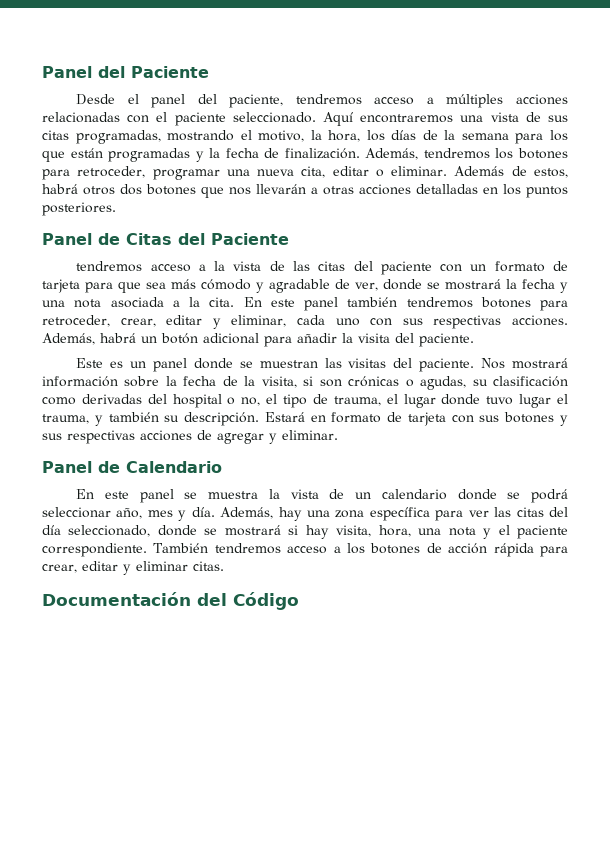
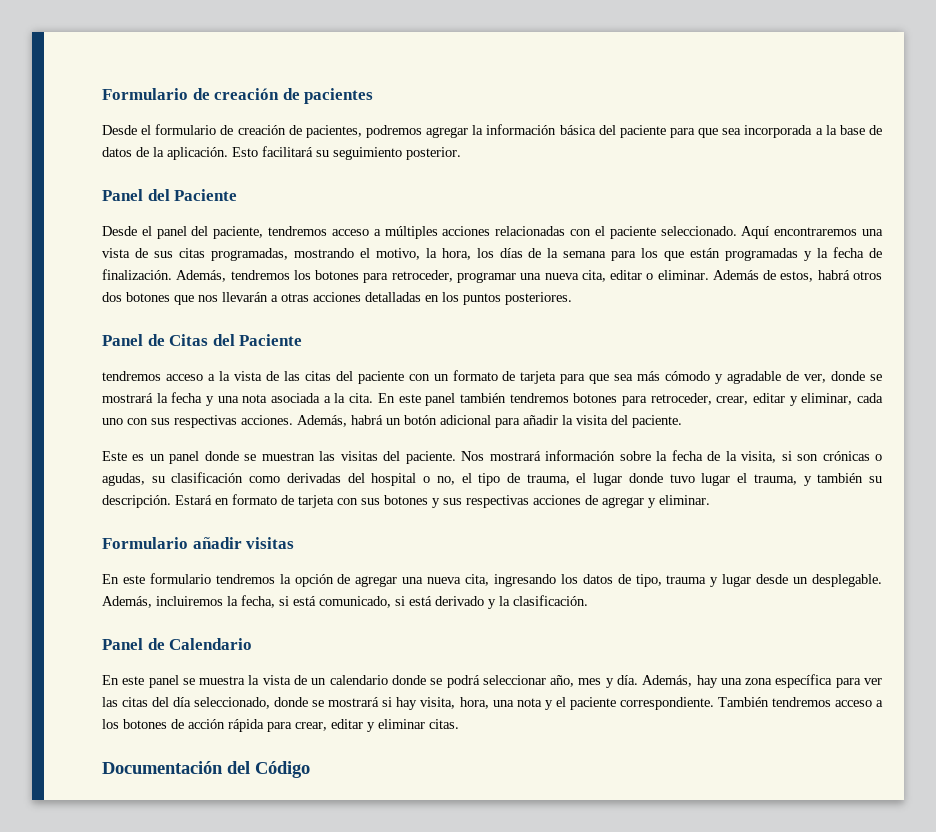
(42, 72) none -> [102,88,374,104] [102,124,882,138] [102,146,461,160] Formulario de creación de pacientes // Desde el formulario de creación de pacientes, podremos agregar la información básica del paciente para que sea incorporada a la base de datos de la aplicación. Esto facilitará su seguimiento posterior. //
(338, 435) none -> [102,537,295,549] [102,573,883,587] [102,595,588,609] // Formulario añadir visitas // En este formulario tendremos la opción de agregar una nueva cita, ingresando los datos de tipo, trauma y lugar desde un desplegable. Además, incluiremos la fecha, si está comunicado, si está derivado y la clasificación.

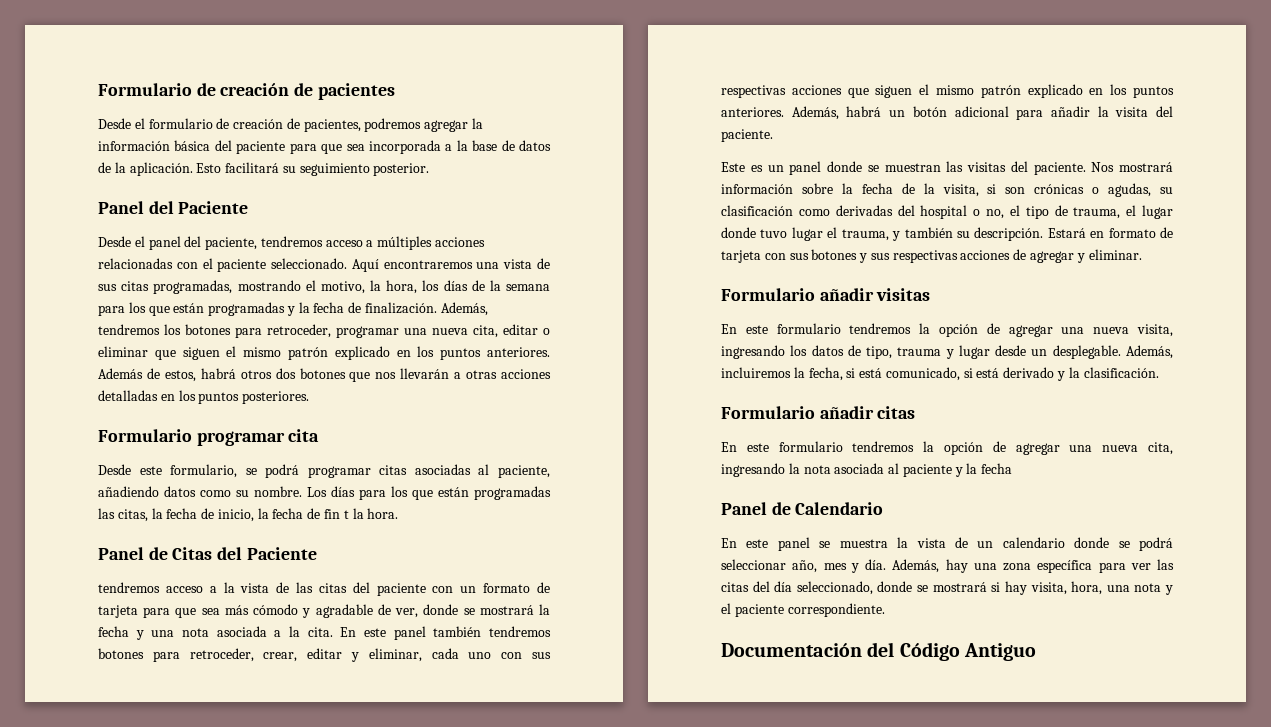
[657,270,709,280] eliminar. -> [98,346,551,360] eliminar que siguen el mismo patrón explicado en los puntos anteriores.
(572, 298) none -> [98,429,320,446] [98,464,550,478] [98,486,551,500] [98,508,399,522] // Formulario programar cita // Desde este formulario, se podrá programar citas asociadas al paciente, añadiendo datos como su nombre. Los días para los que están programadas las citas, la fecha de inicio, la fecha de fin t la hora.
[241,415,293,425] acciones. -> [791,84,1174,98] [721,107,784,117] acciones que siguen el mismo patrón explicado en los puntos anteriores.
[465,574,490,586] cita, -> [1137,324,1173,337] visita,
(588, 600) none -> [721,406,916,419] [721,441,1173,455] [721,463,1013,477] // Formulario añadir citas // En este formulario tendremos la opción de agregar una nueva cita, ingresando la nota asociada al paciente y la fecha
[717,697,883,707] [102,719,459,732] También tendremos acceso a los botones de acción rápida para crear, editar y eliminar citas. -> (885, 610) none
(310, 769) none -> [963,643,1036,661] Antiguo

